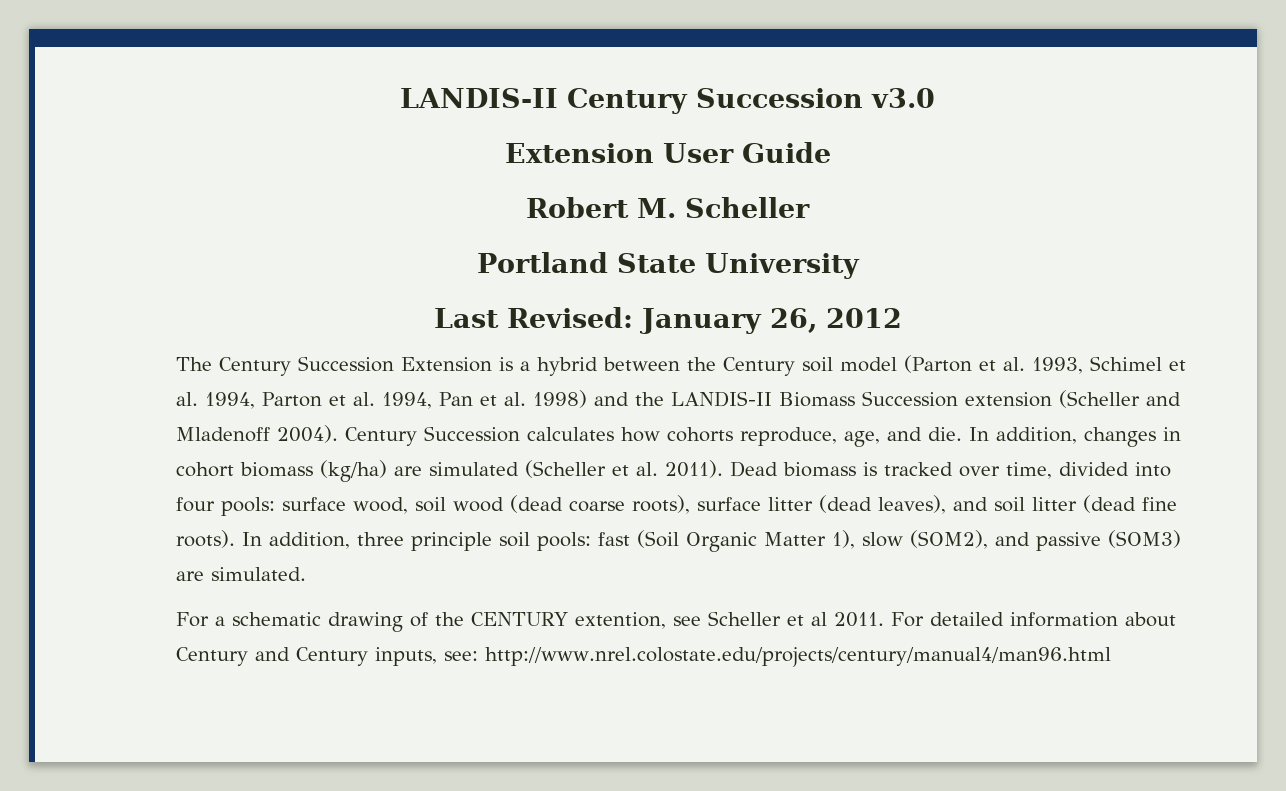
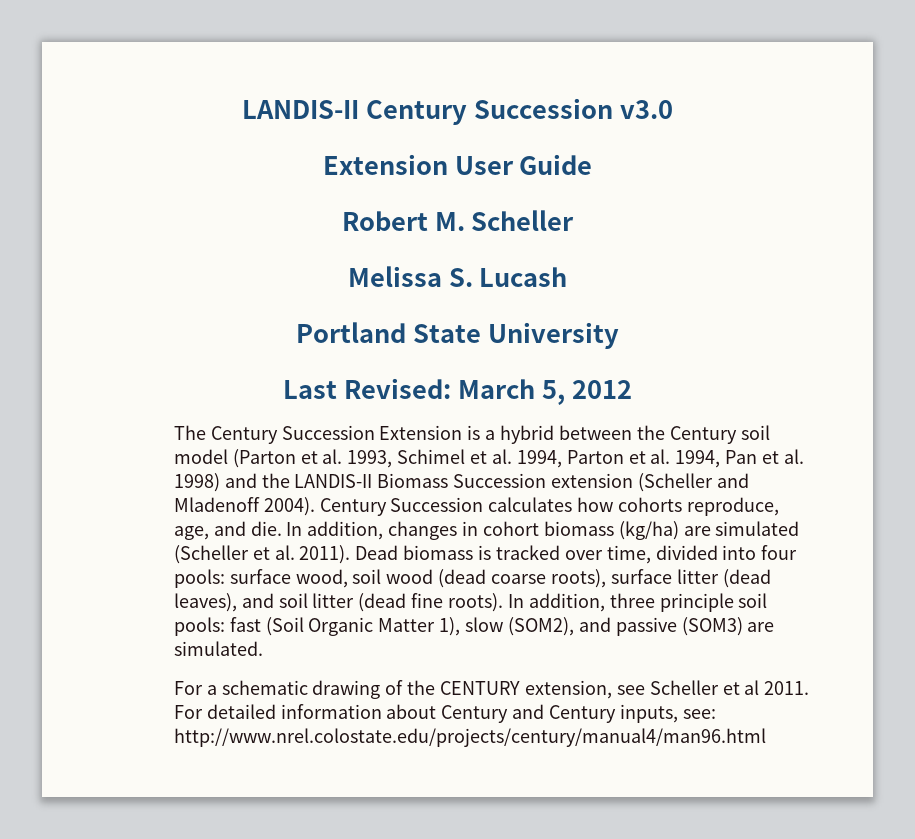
(810, 207) none -> [347,266,568,287] // Melissa S. Lucash
[639,308,817,334] January 26, -> [458,379,565,405] March 5,
[574,612,666,629] extention, -> [524,680,612,699] extension,

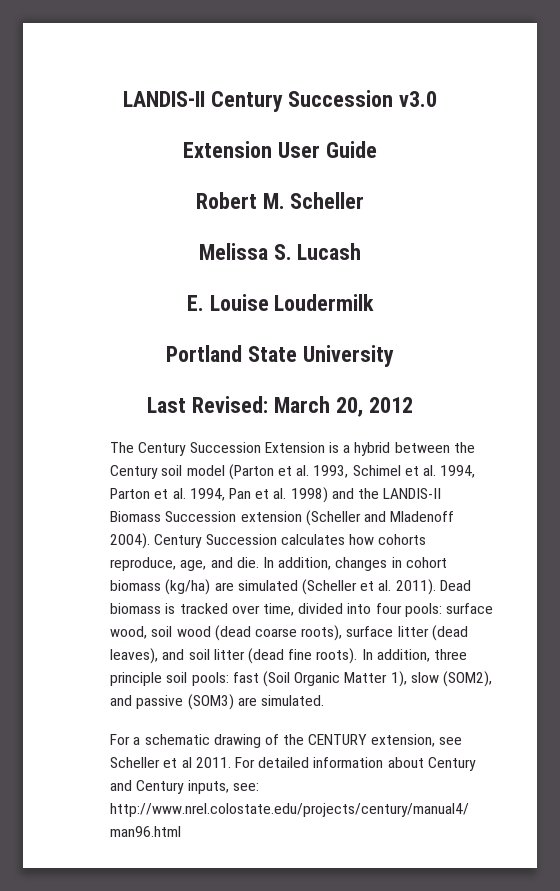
(568, 277) none -> [186,294,375,311] // E. Louise Loudermilk
[541,380,565,405] 5, -> [335,397,363,417] 20,

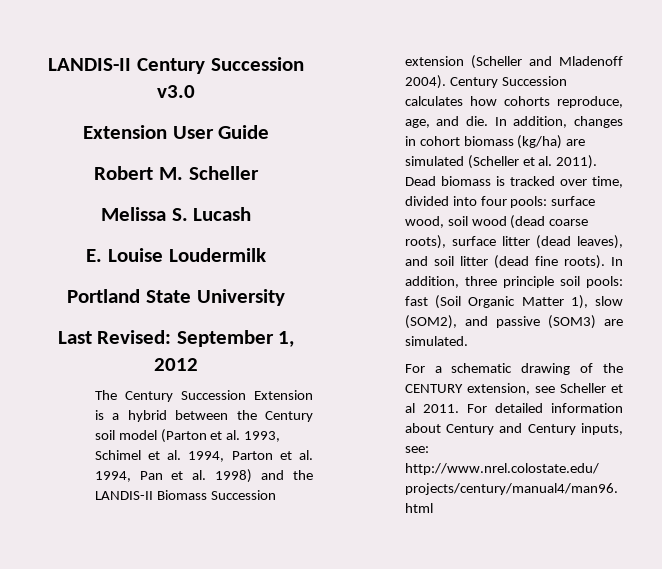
[274,396,363,417] March 20, -> [176,330,295,347] September 1,

